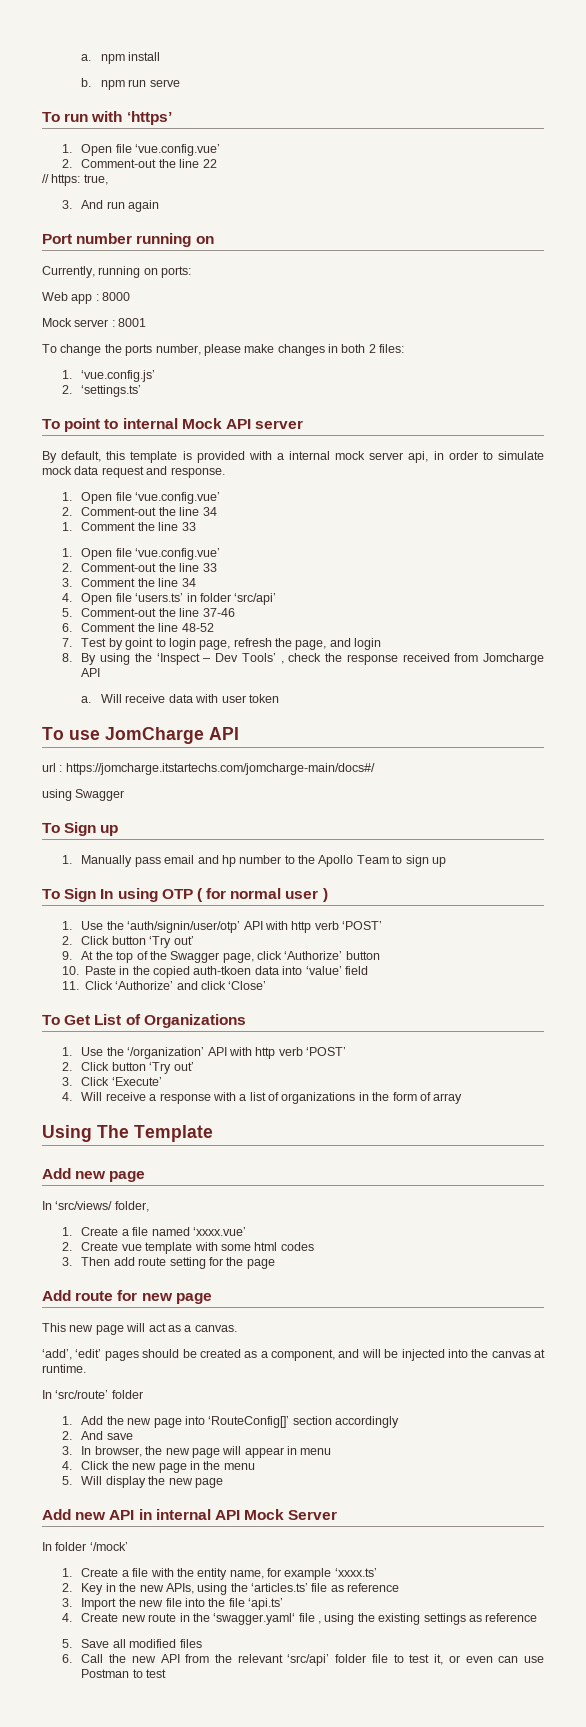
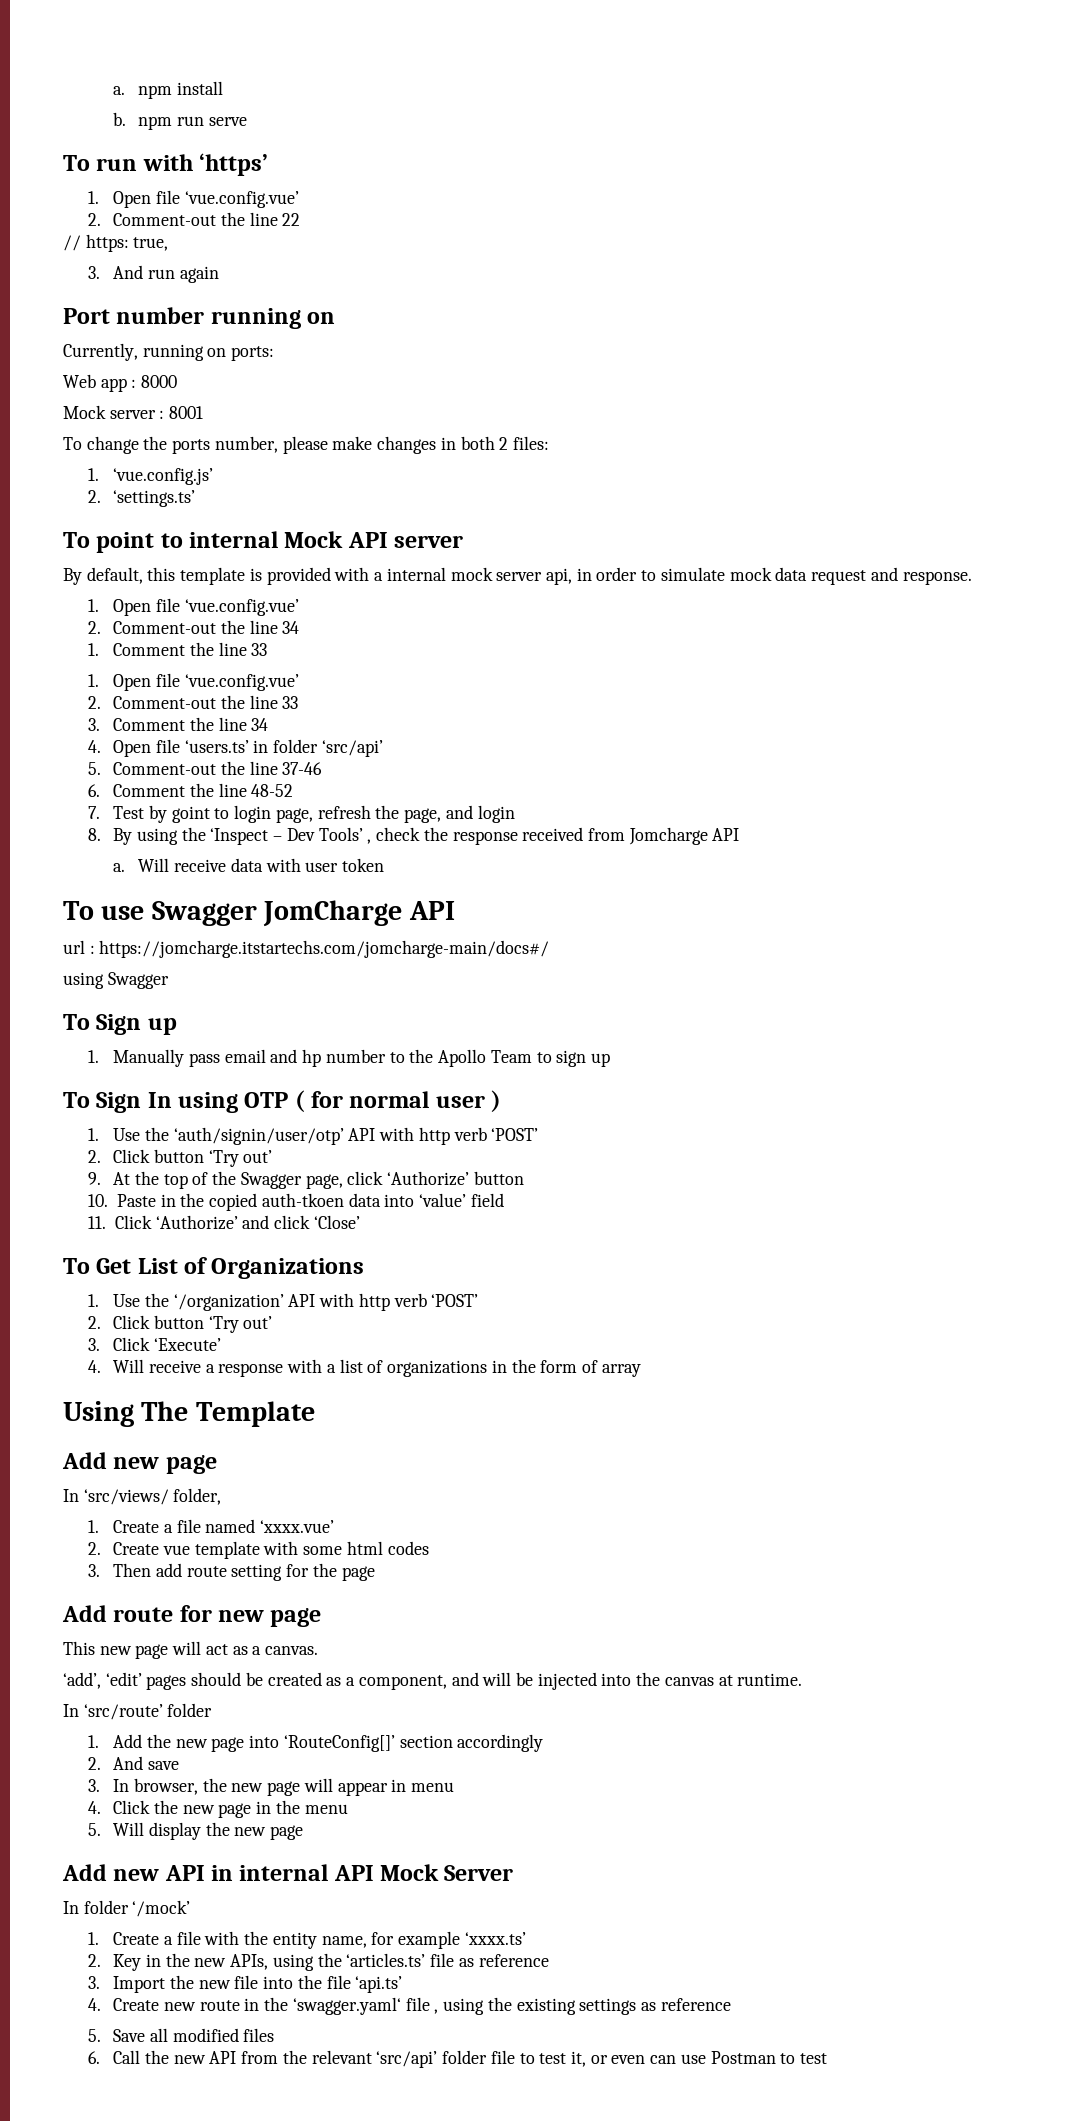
(100, 735) none -> [151,901,257,926] Swagger

